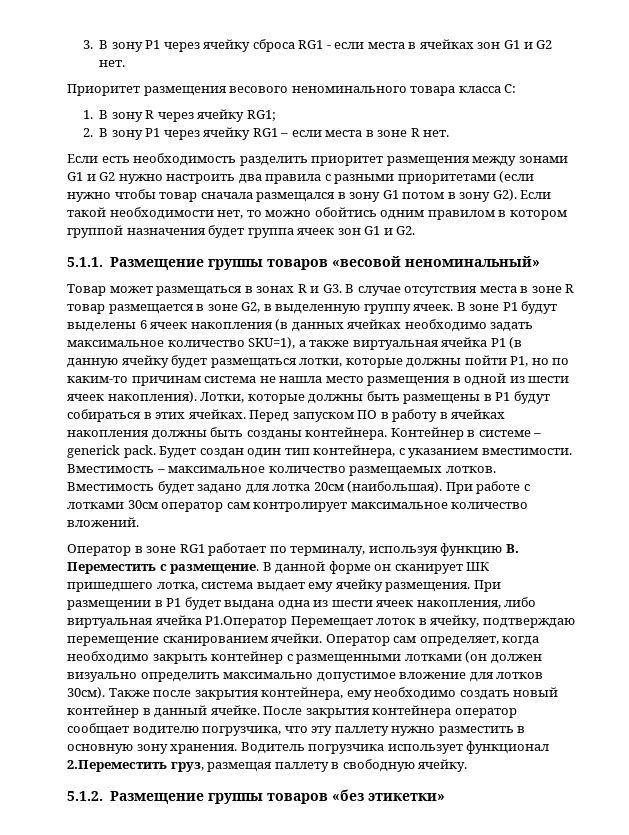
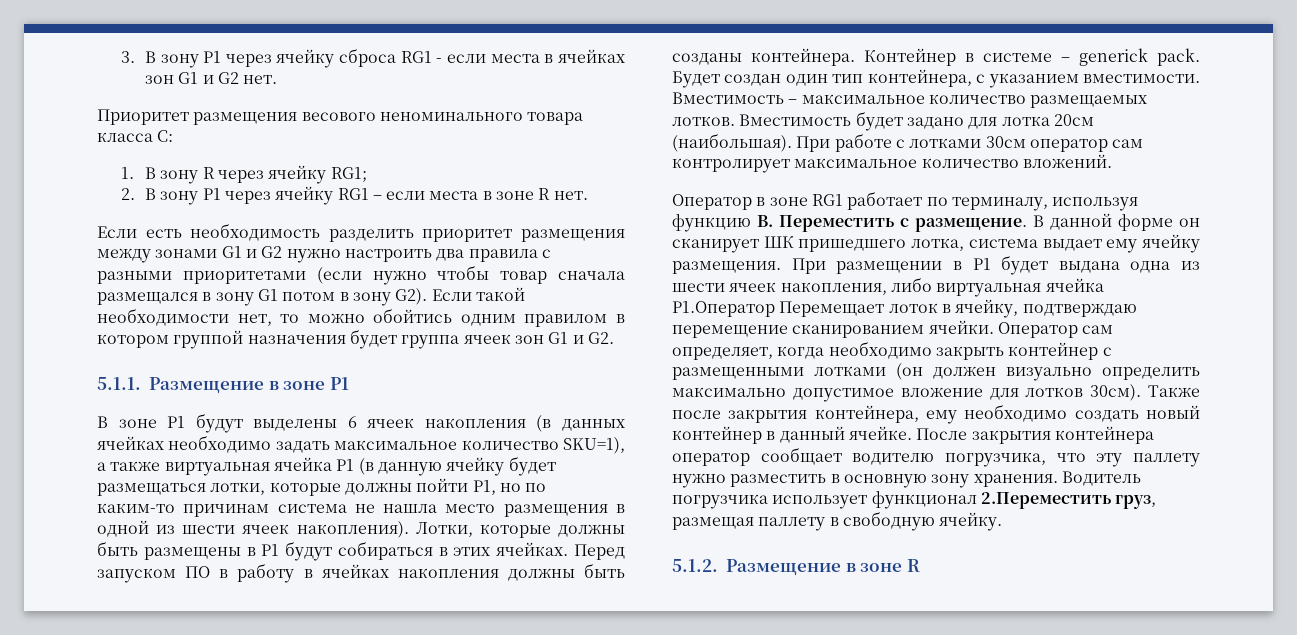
[207,256,540,270] [67,284,575,296] [67,302,454,314] группы товаров «весовой неноминальный» // Товар может размещаться в зонах R и G3. В случае отсутствия места в зоне R товар размещается в зоне G2, в выделенную группу ячеек. -> [268,377,349,390] в зоне P1 //
[207,789,445,804] группы товаров «без этикетки» -> [845,559,920,572] в зоне R

